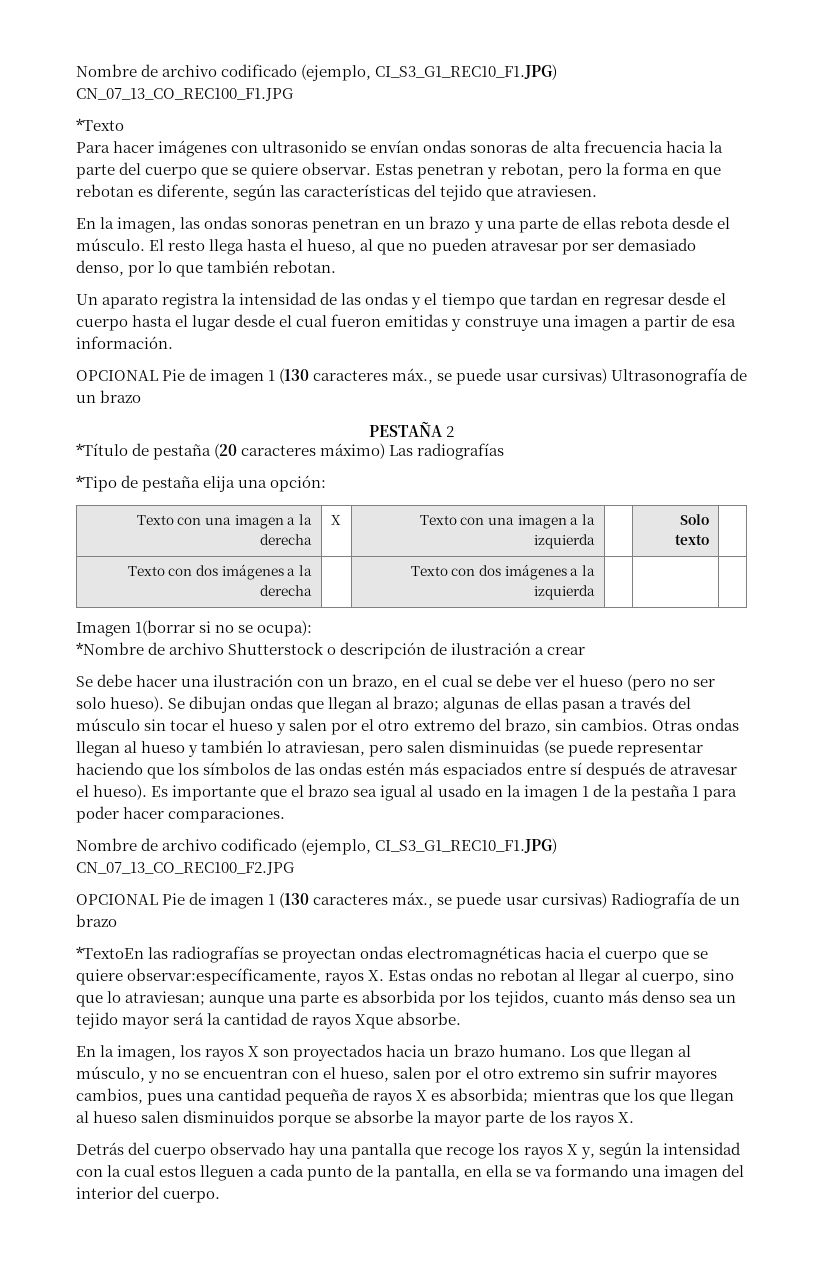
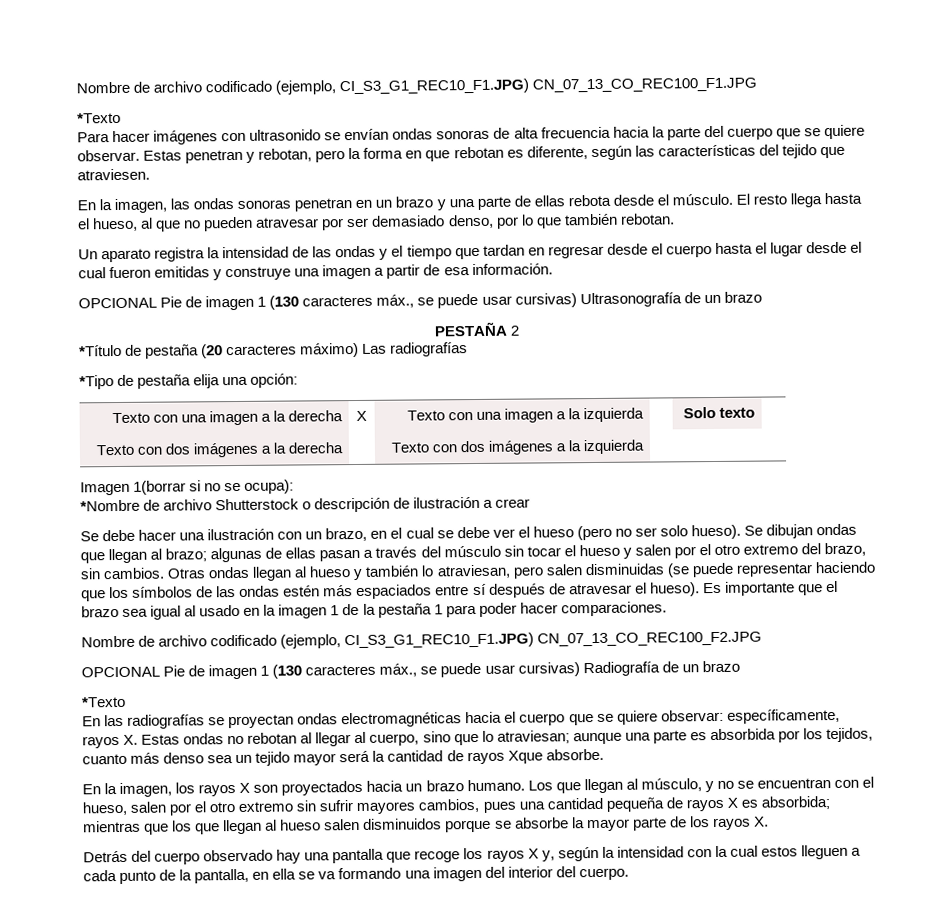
[76,946,144,959] *TextoEn -> [82,696,126,708] [82,716,101,727] *Texto // En
[127,968,322,985] observar:específicamente, -> [660,708,840,724] observar: específicamente,

